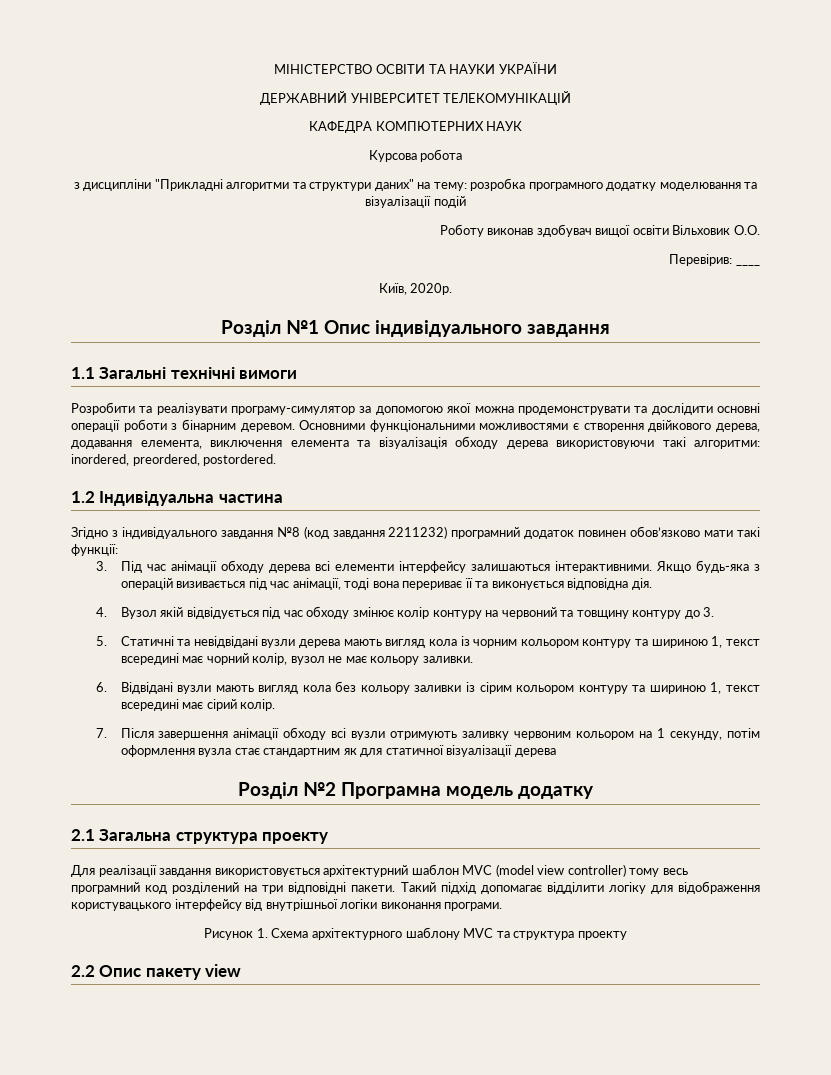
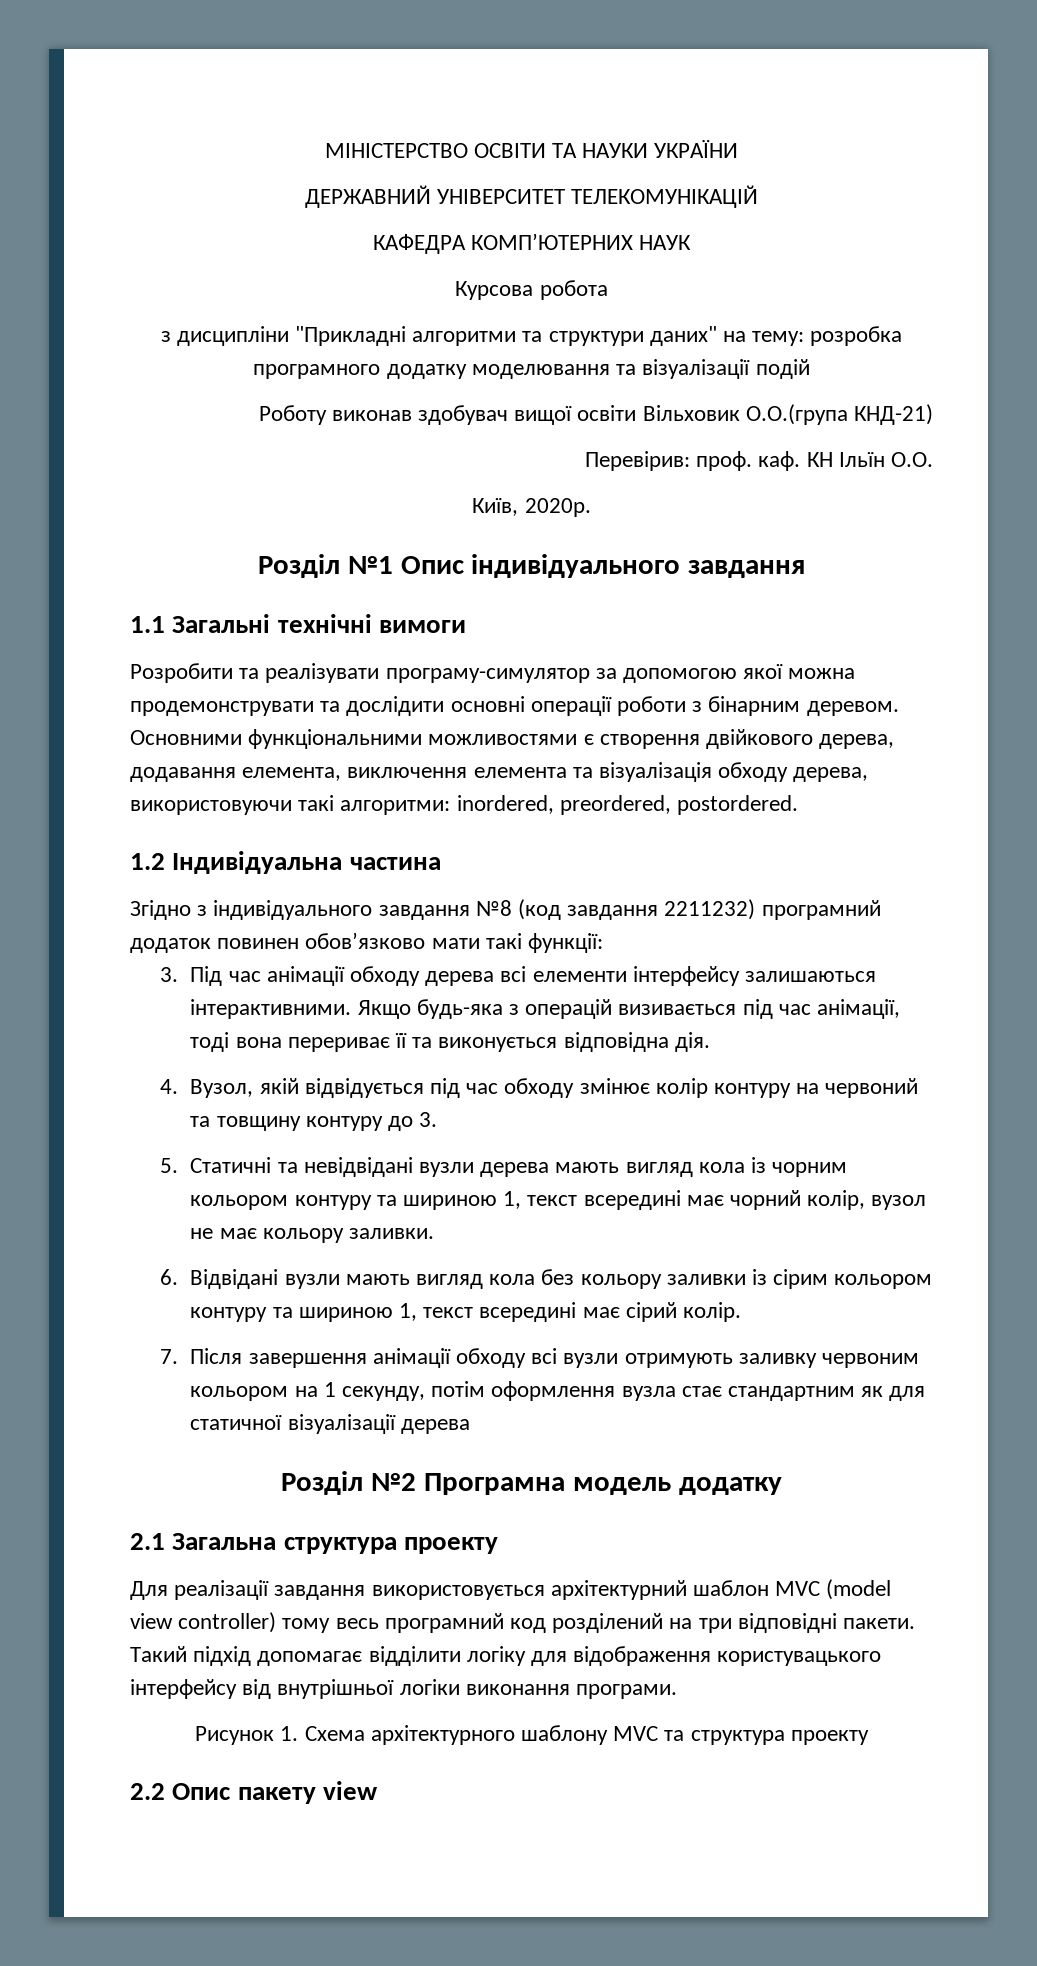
[375,121,484,131] КОМПЮТЕРНИХ -> [470,233,633,250] КОМП’ЮТЕРНИХ
[734,225,760,235] О.О. -> [745,404,933,425] О.О.(група КНД-21)
[736,264,760,266] ____ -> [696,451,934,471] проф. каф. КН Ільїн О.О.
[506,440,548,449] дерева -> [793,767,869,782] дерева,
[120,607,157,619] Вузол -> [190,1079,254,1098] Вузол,

